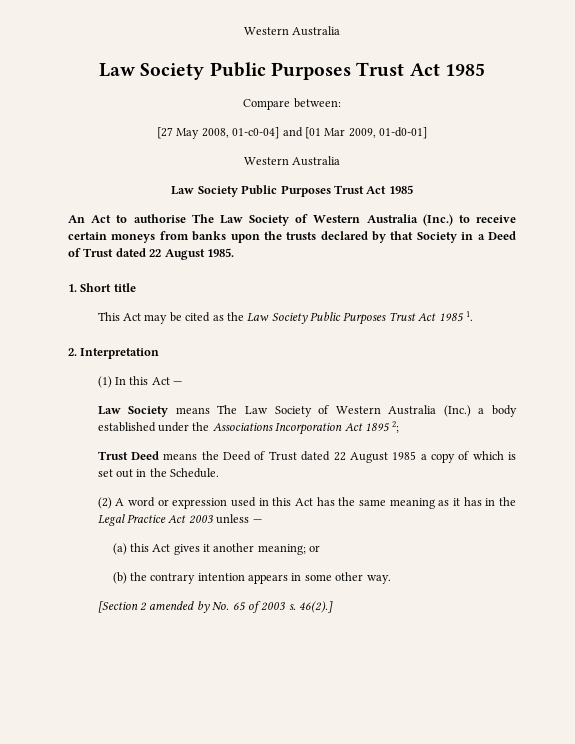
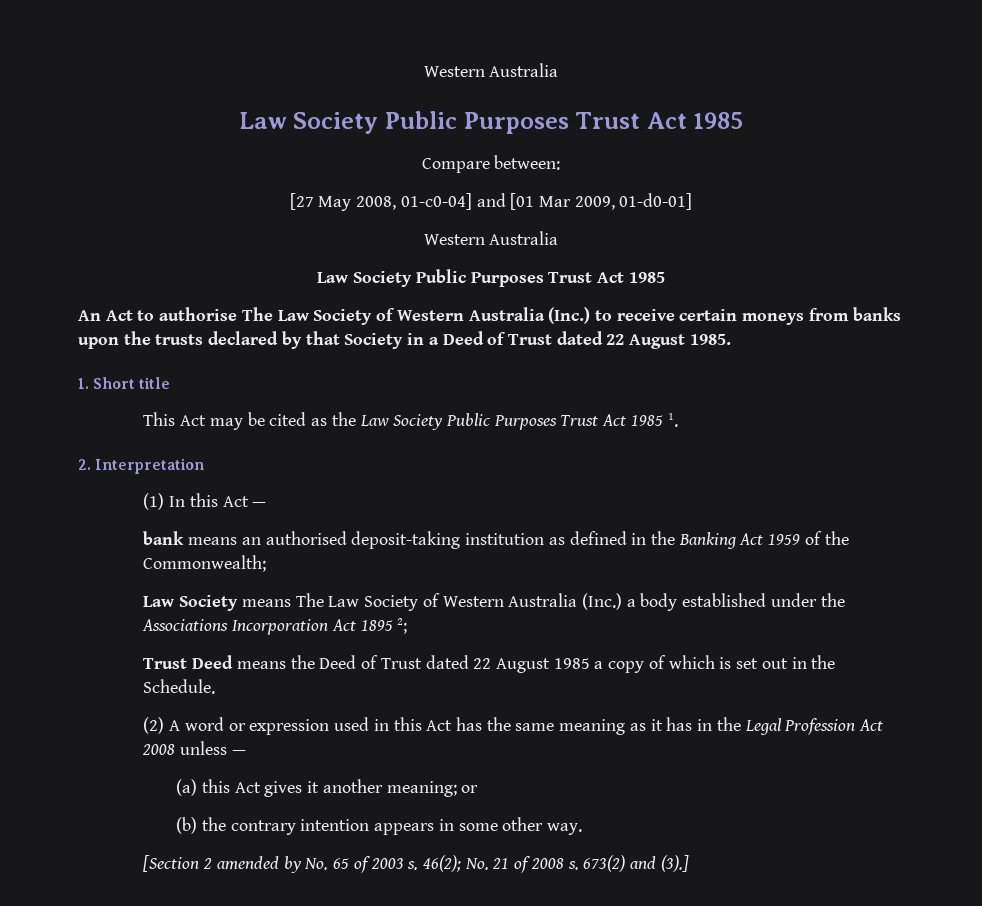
(183, 383) none -> [143,531,849,549] [143,555,267,572] // bank means an authorised deposit-taking institution as defined in the Banking Act 1959 of the Commonwealth;
[127,514,213,524] Practice Act 2003 -> [784,718,883,735] [142,744,176,755] Profession Act 2008
[299,601,334,613] 46(2).] -> [422,855,689,873] 46(2); No. 21 of 2008 s. 673(2) and (3).]

